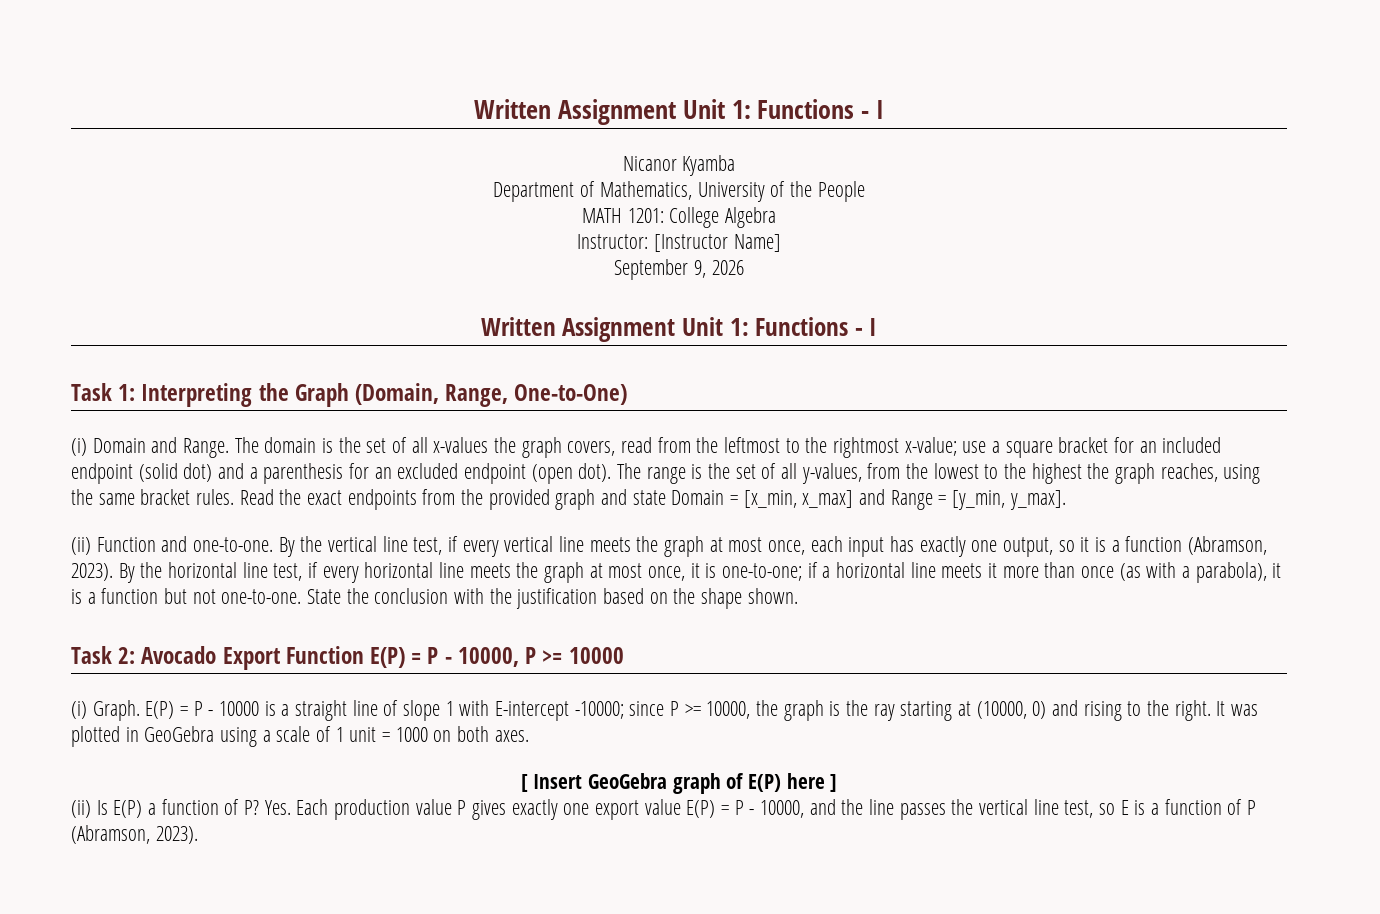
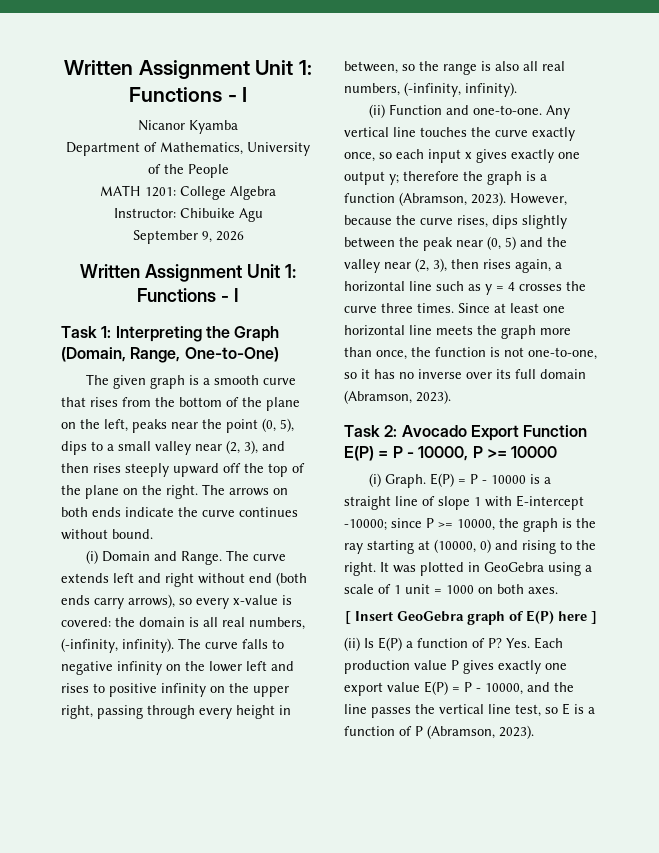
[653,234,781,252] [Instructor Name] -> [179,208,263,222] Chibuike Agu
(628, 394) none -> [85,374,296,389] [61,397,300,411] [61,418,294,433] [61,440,285,455] [61,463,305,477] [61,484,288,499] [61,507,298,517] [61,529,153,540] // The given graph is a smooth curve that rises from the bottom of the plane on the left, peaks near the point (0, 5), dips to a small valley near (2, 3), and then rises steeply upward off the top of the plane on the right. The arrows on both ends indicate the curve continues without bound.
[264,437,1222,458] [71,463,1261,484] [71,489,1066,510] [71,536,1090,557] domain is the set of all x-values the graph covers, read from the leftmost to the rightmost x-value; use a square bracket for an included endpoint (solid dot) and a parenthesis for an excluded endpoint (open dot). The range is the set of all y-values, from the lowest to the highest the graph reaches, using the same bracket rules. Read the exact endpoints from the provided graph and state Domain = [x_min, x_max] and Range = [y_min, y_max]. // (ii) Function and one-to-one. By the vertical line test, if every vertical line meets the graph at most once, each input has exactly one output, so it -> [252,554,286,561] [61,572,307,587] [61,594,292,609] [61,617,305,630] [61,638,284,653] [61,661,294,675] [61,683,289,697] [61,705,291,719] [344,61,565,75] [344,82,517,97] [368,104,570,119] [344,127,575,141] [344,149,580,163] [344,171,522,185] curve extends left and right without end (both ends carry arrows), so every x-value is covered: the domain is all real numbers, (-infinity, infinity). The curve falls to negative infinity on the lower left and rises to positive infinity on the upper right, passing through every height in between, so the range is also all real numbers, (-infinity, infinity). // (ii) Function and one-to-one. Any vertical line touches the curve exactly once, so each input x gives exactly one output y; therefore the graph
[118,562,359,583] By the horizontal line test, if every -> [510,193,567,206] [344,215,567,229] [344,236,567,251] [344,258,562,273] [344,281,586,295] [344,303,565,313] However, because the curve rises, dips slightly between the peak near (0, 5) and the valley near (2, 3), then rises again, a horizontal line such as y = 4 crosses the curve three times. Since at least one
[589,562,1282,583] [71,588,798,609] at most once, it is one-to-one; if a horizontal line meets it more than once (as with a parabola), it is a function but not one-to-one. State the conclusion with the justification based on the shape shown. -> [540,328,571,335] [344,347,597,360] [344,369,586,379] [344,390,451,404] more than once, the function is not one-to-one, so it has no inverse over its full domain (Abramson, 2023).

